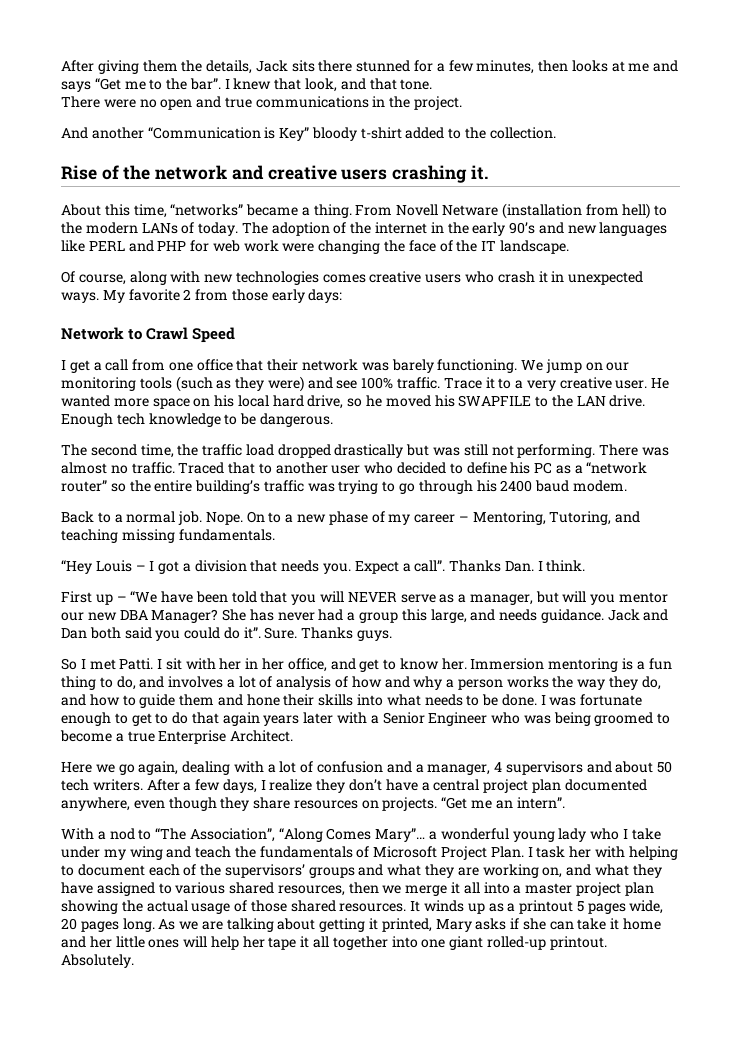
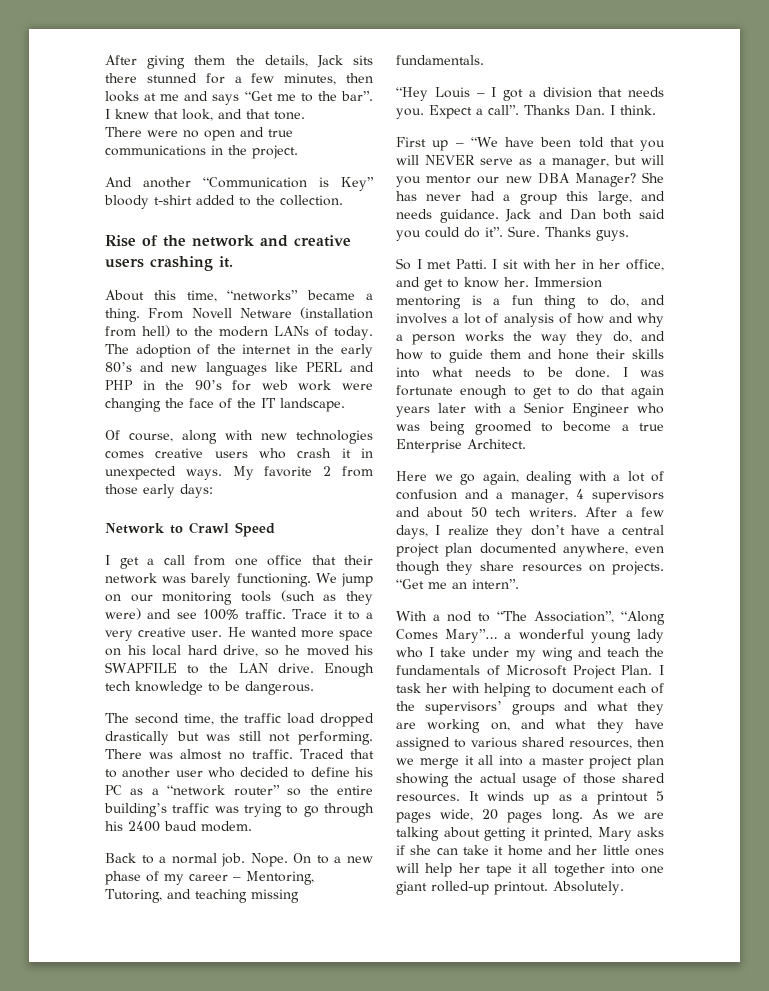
[509,222,536,234] 90’s -> [105,362,132,373] 80’s
(187, 246) none -> [142,380,222,391] in the 90’s

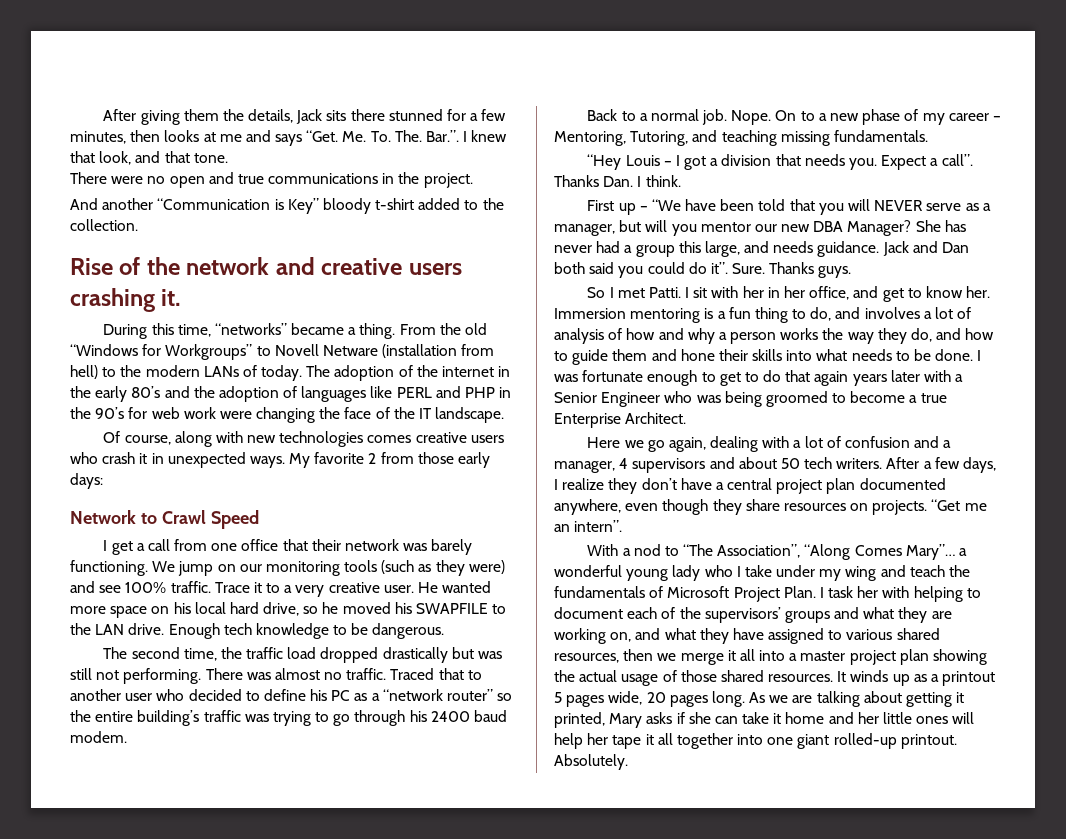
[244,91,373,102] “Get me to the bar”. -> [306,130,460,142] “Get. Me. To. The. Bar.”.
[105,290,144,301] About -> [103,324,148,339] During
(184, 313) none -> [439,323,488,335] [70,344,271,360] the old “Windows for Workgroups” to
[171,365,198,372] new -> [193,386,298,402] the adoption of

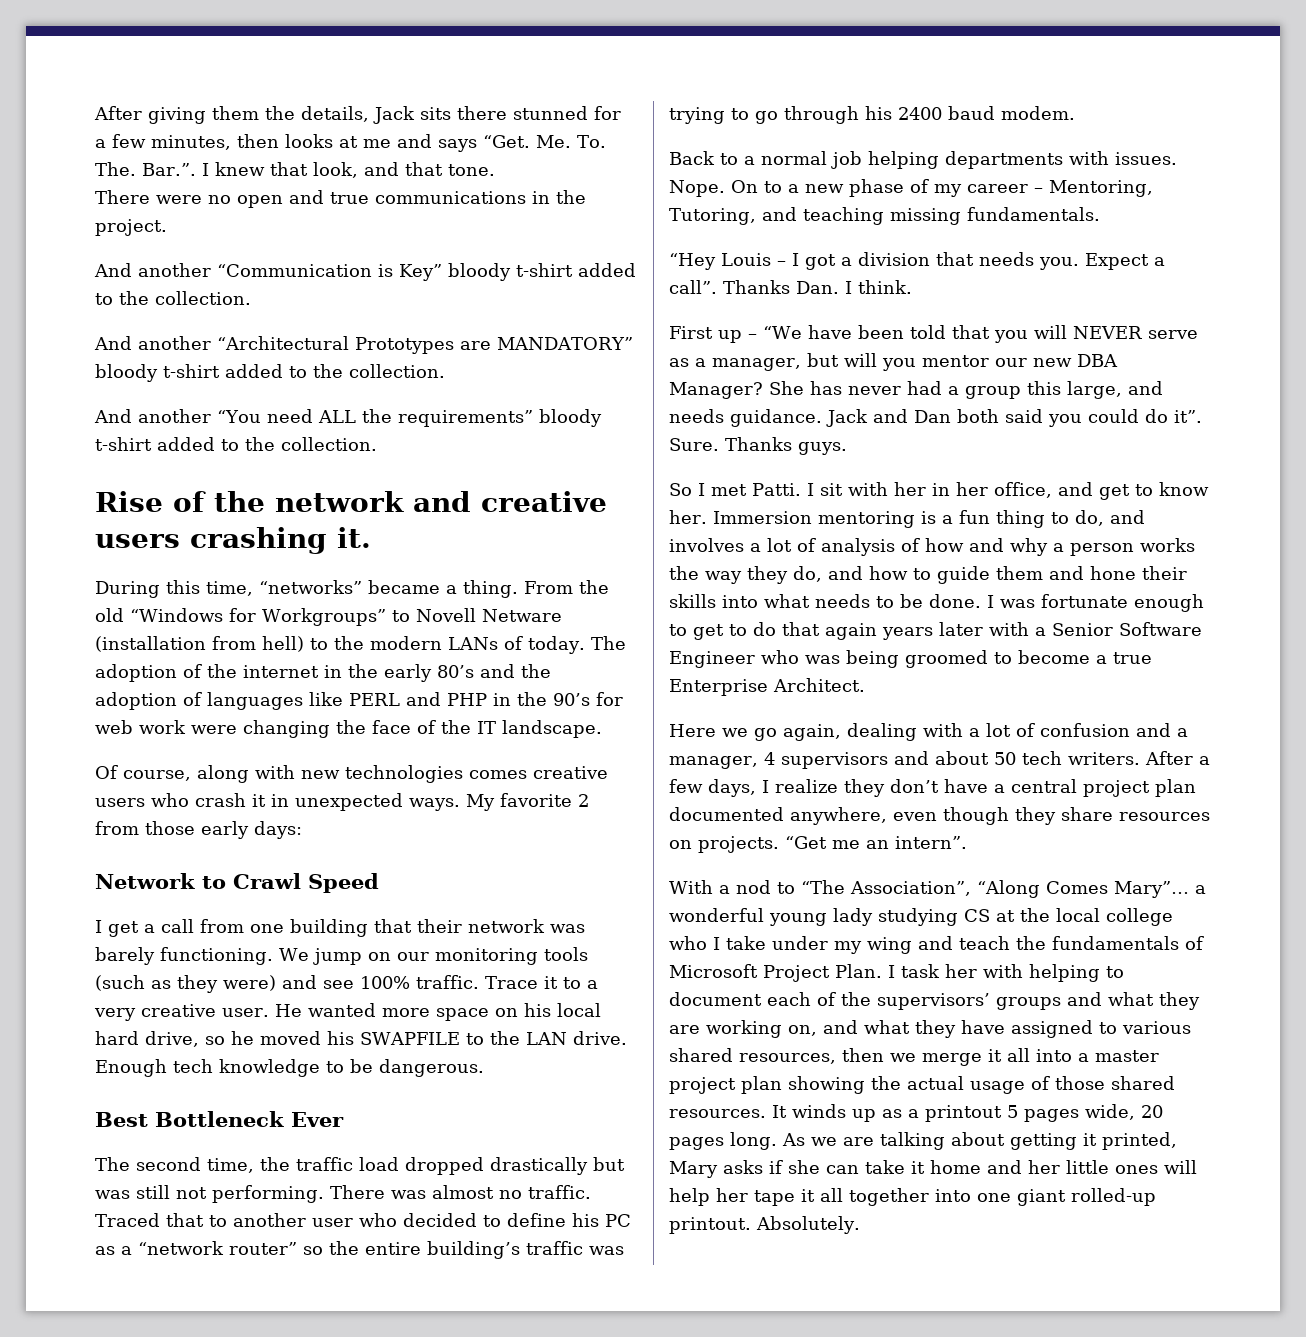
(138, 225) none -> [94,336,633,354] [95,364,445,382] [94,409,602,427] [95,437,377,451] // And another “Architectural Prototypes are MANDATORY” bloody t-shirt added to the collection. // And another “You need ALL the requirements” bloody t-shirt added to the collection.
[241,539,279,551] office -> [290,919,368,937] building
(445, 631) none -> [95,1111,344,1127] // Best Bottleneck Ever
[702,109,728,125] job. -> [831,151,1177,169] job helping departments with issues.
(597, 397) none -> [1119,622,1202,636] Software
(701, 573) none -> [878,908,1173,926] studying CS at the local college

